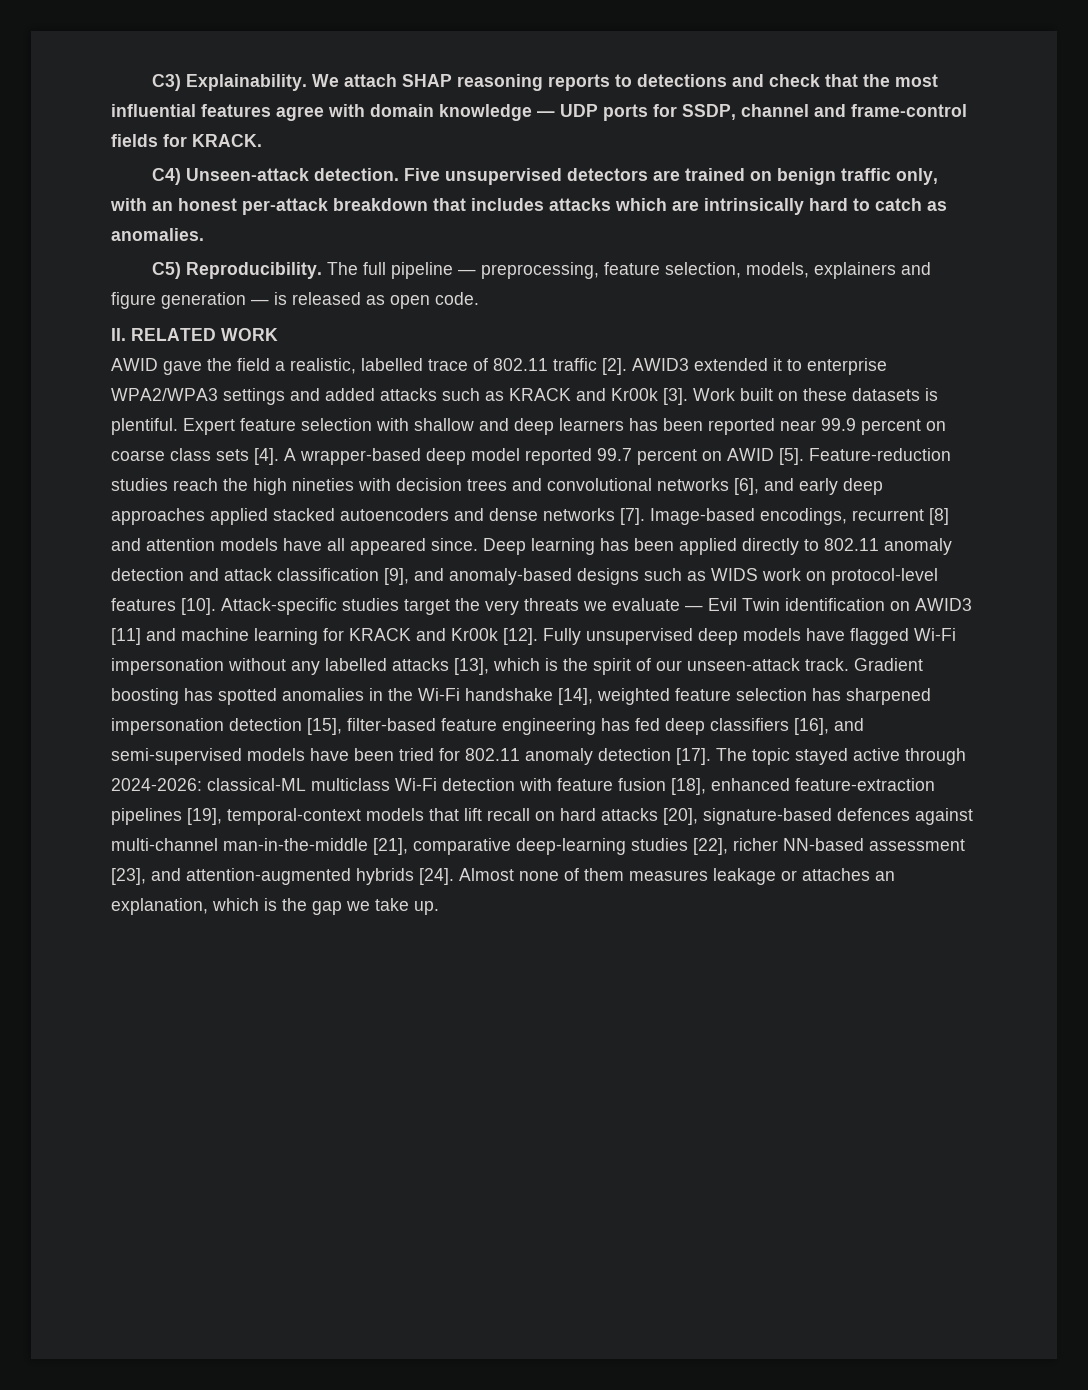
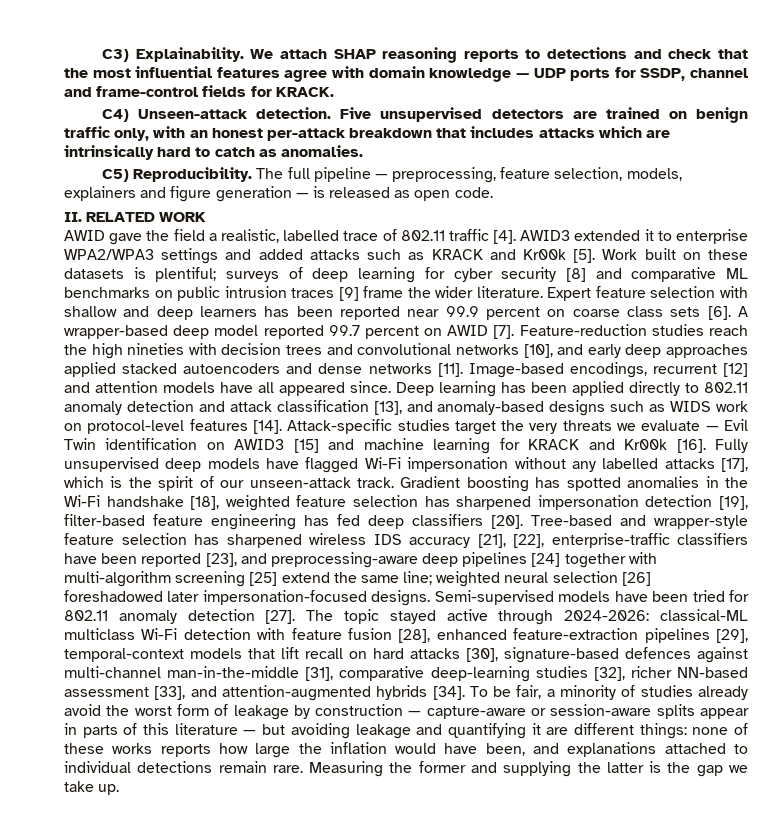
[602,358,627,375] [2]. -> [493,230,517,244] [4].
[663,388,688,405] [3]. -> [573,249,596,263] [5].
[111,418,178,435] plentiful. -> [155,267,749,283] [64,286,543,301] plentiful; surveys of deep learning for cyber security [8] and comparative ML benchmarks on public intrusion traces [9] frame the wider literature.
[254,448,279,465] [4]. -> [707,306,731,320] [6].
[779,448,804,465] [5]. -> [493,325,515,339] [7].
[734,478,759,495] [6], -> [523,344,553,358] [10],
[620,508,645,525] [7]. -> [437,363,463,377] [11].
[929,508,949,525] [8] -> [723,363,749,377] [12]
[384,568,409,585] [9], -> [373,401,402,415] [13],
[181,598,216,615] [10]. -> [252,420,282,434] [14].
[111,628,141,645] [11] -> [293,439,319,453] [15]
[503,628,538,645] [12]. -> [676,439,706,453] [16].
[454,658,489,675] [13], -> [721,458,748,472] [17],
[558,688,593,705] [14], -> [190,496,220,510] [18],
[307,718,342,735] [15], -> [719,496,749,510] [19],
[794,718,864,735] [111,748,242,765] [16], and semi-supervised -> [491,515,748,529] [64,533,748,548] [64,552,657,568] [64,571,651,587] [64,590,554,606] [20]. Tree-based and wrapper-style feature selection has sharpened wireless IDS accuracy [21], [22], enterprise-traffic classifiers have been reported [23], and preprocessing-aware deep pipelines [24] together with multi-algorithm screening [25] extend the same line; weighted neural selection [26] foreshadowed later impersonation-focused designs. Semi-supervised
[676,748,711,765] [17]. -> [265,610,296,624] [27].
[671,778,706,795] [18], -> [398,629,431,643] [28],
[187,808,222,825] [19], -> [715,629,748,643] [29],
[663,808,698,825] [20], -> [466,648,498,662] [30],
[373,838,408,855] [21], -> [305,667,334,681] [31],
[693,838,728,855] [22], -> [593,667,625,681] [32],
[111,868,146,885] [23], -> [154,686,186,700] [33],
[419,868,895,885] [111,898,259,915] [24]. Almost none of them measures leakage or attaches an explanation, which -> [432,685,748,700] [64,704,749,720] [64,723,748,739] [64,742,748,758] [64,761,644,777] [34]. To be fair, a minority of studies already avoid the worst form of leakage by construction — capture-aware or session-aware splits appear in parts of this literature — but avoiding leakage and quantifying it are different things: none of these works reports how large the inflation would have been, and explanations attached to individual detections remain rare. Measuring the former and supplying the latter

